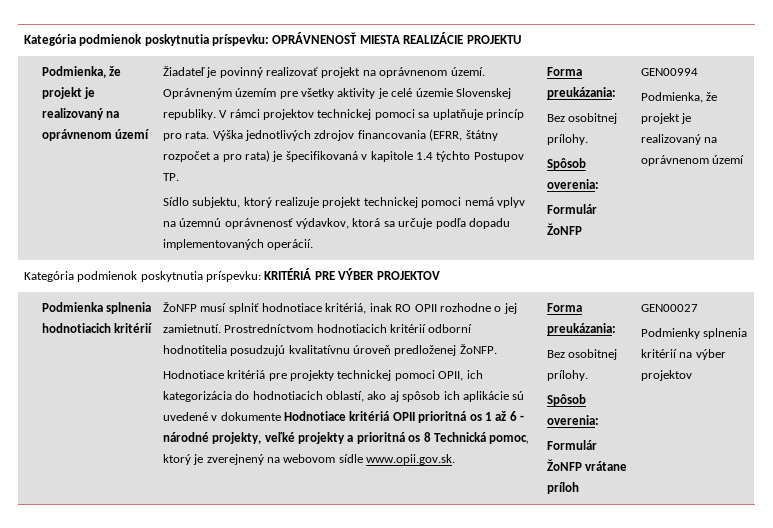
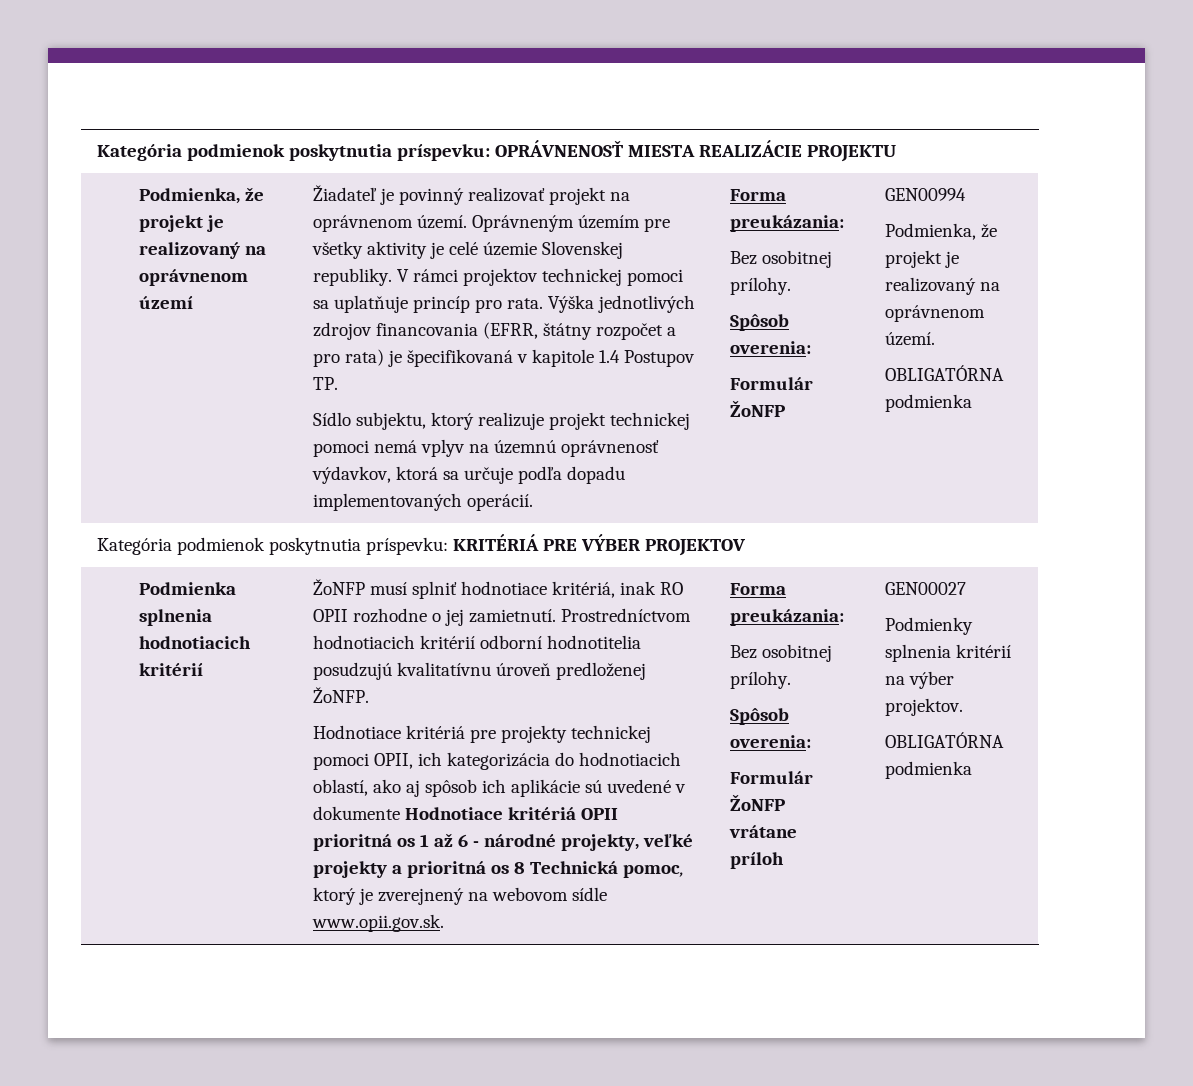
[436,151,471,162] týchto -> (621, 356) none
[712,155,745,164] území -> [885,332,936,346] [885,365,1005,381] [885,394,973,412] území. // OBLIGATÓRNA podmienka
[640,370,692,381] projektov -> [885,698,964,716] [885,732,1005,748] [885,761,973,779] projektov. // OBLIGATÓRNA podmienka

